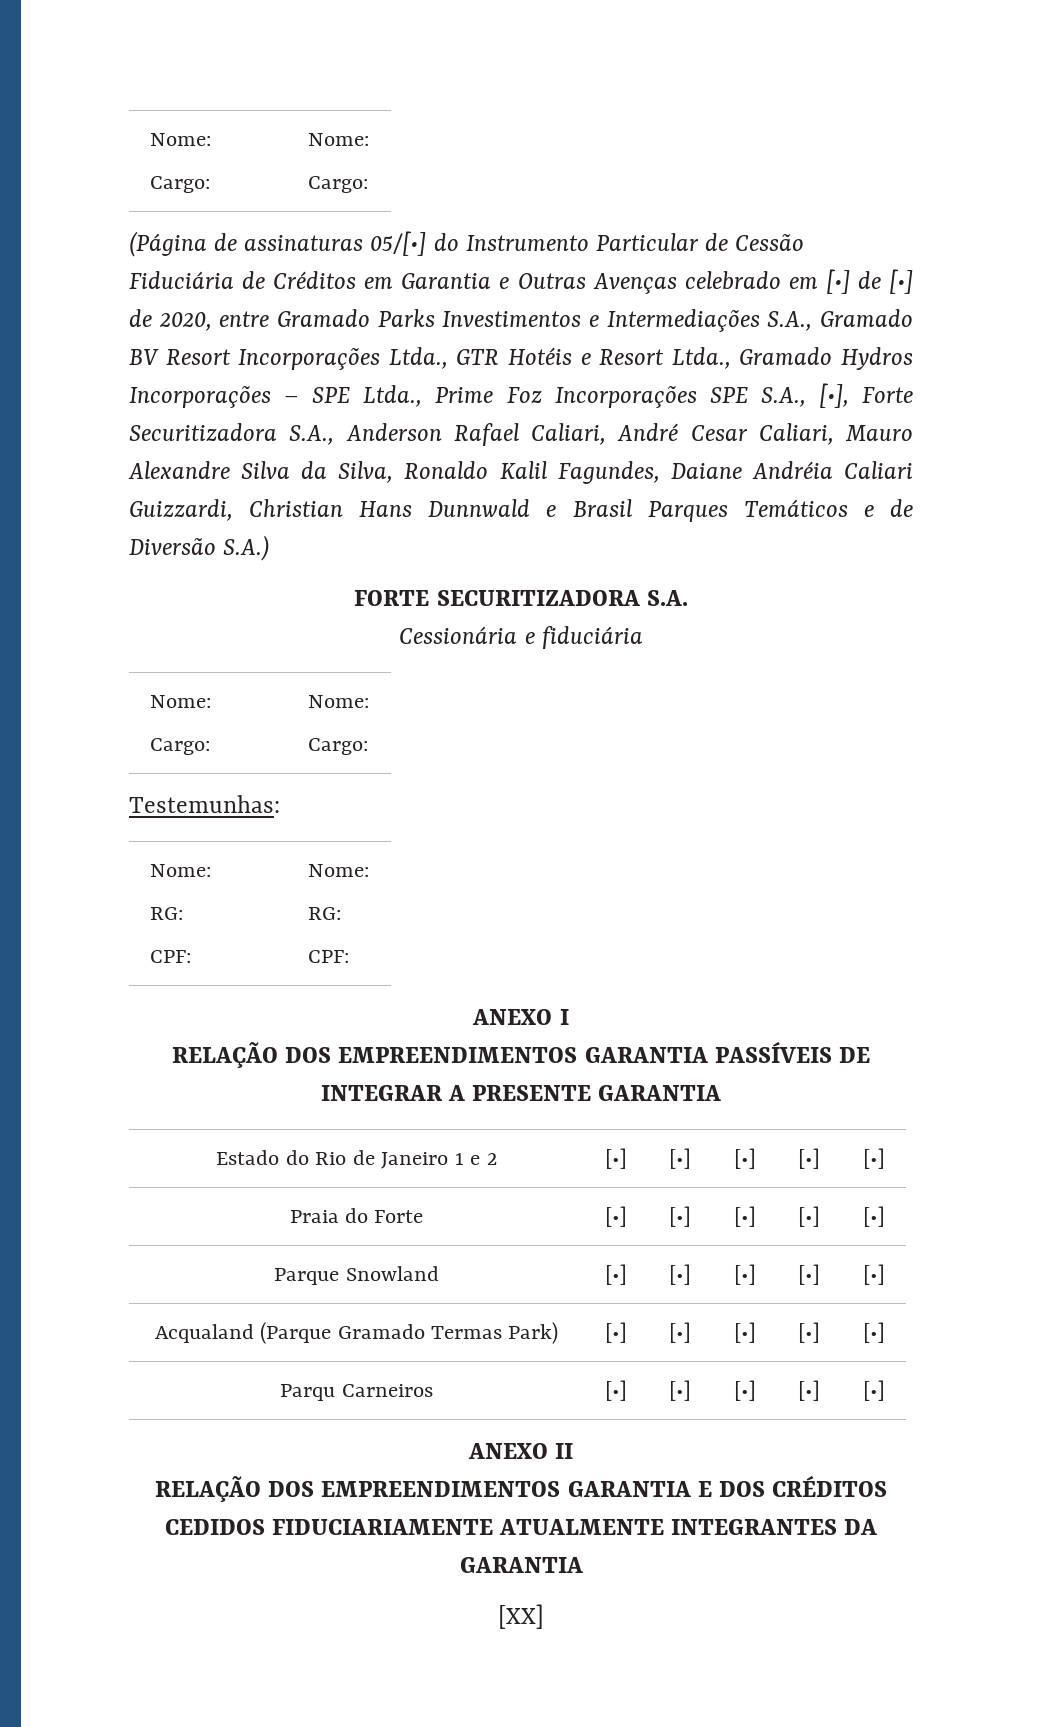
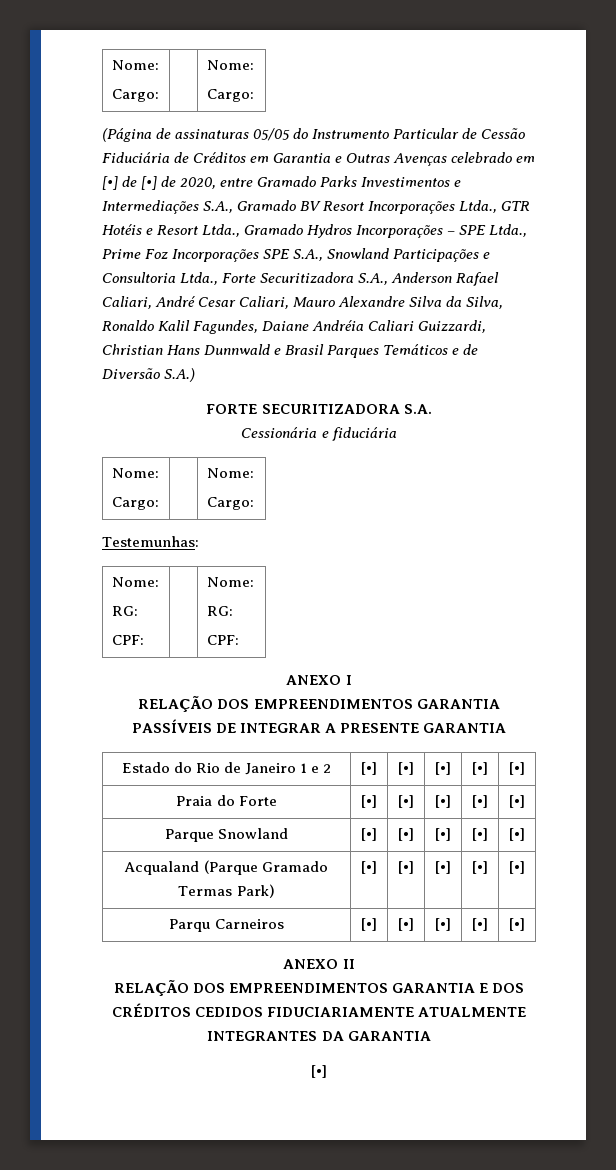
[370,231,427,256] 05/[•] -> [253,128,291,141] 05/05
[818,383,849,408] [•], -> [327,248,491,262] [102,272,219,285] Snowland Participações e Consultoria Ltda.,
[498,1604,544,1629] [XX] -> [311,1065,327,1078] [•]

